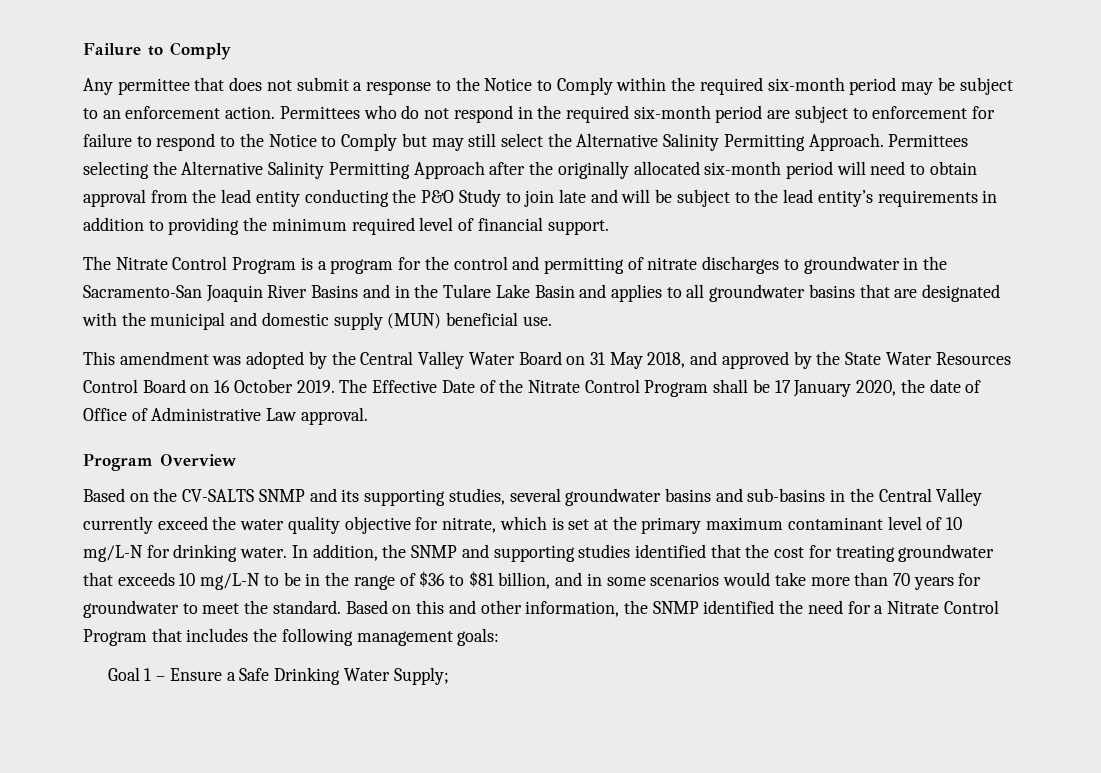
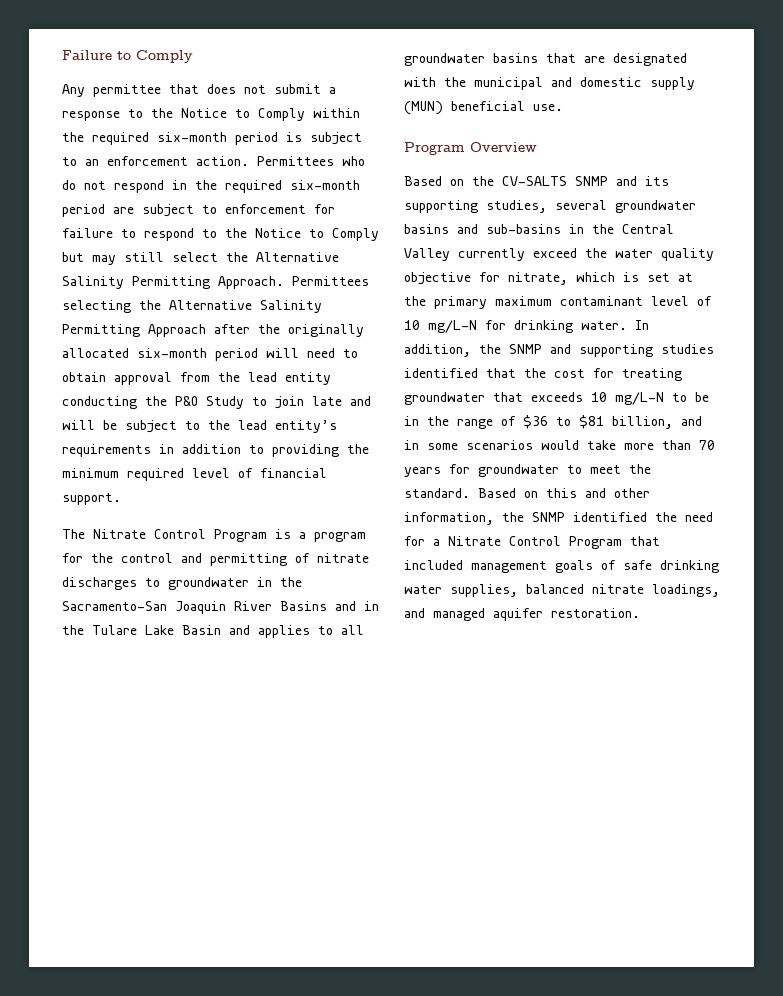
[901,77,955,95] may be -> [286,132,302,142] is
[83,351,1011,369] [83,379,982,397] [83,407,368,425] // This amendment was adopted by the Central Valley Water Board on 31 May 2018, and approved by the State Water Resources Control Board on 16 October 2019. The Effective Date of the Nitrate Control Program shall be 17 January 2020, the date of Office of Administrative Law approval. -> (563, 107) none
[186,628,500,646] [107,667,449,685] includes the following management goals: // Goal 1 – Ensure a Safe Drinking Water Supply; -> [404,560,719,573] [404,584,720,597] [404,608,640,621] included management goals of safe drinking water supplies, balanced nitrate loadings, and managed aquifer restoration.

